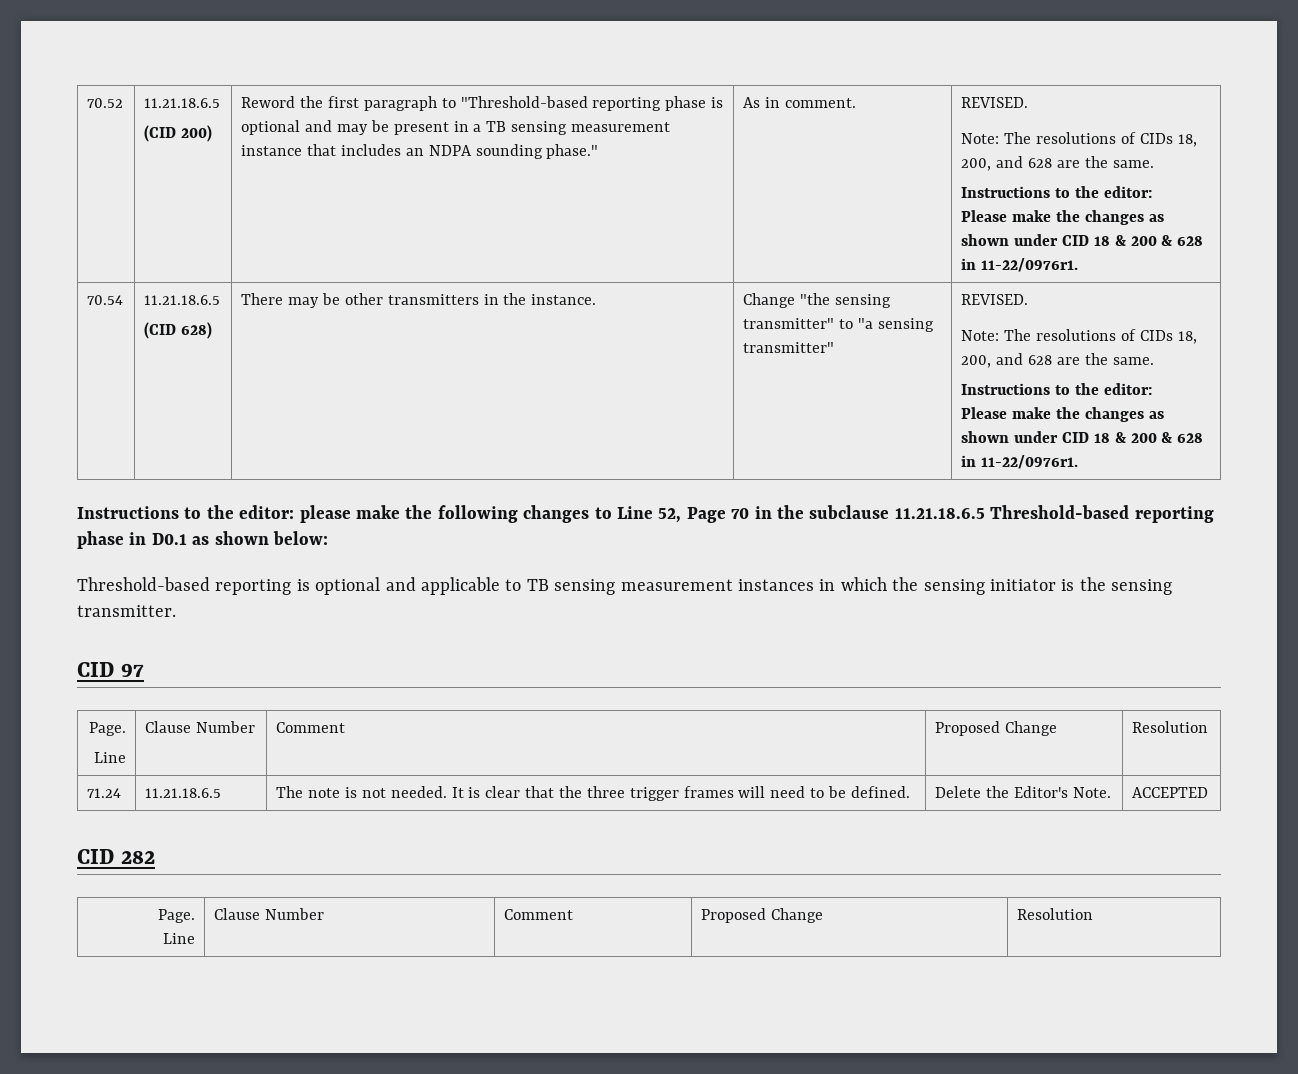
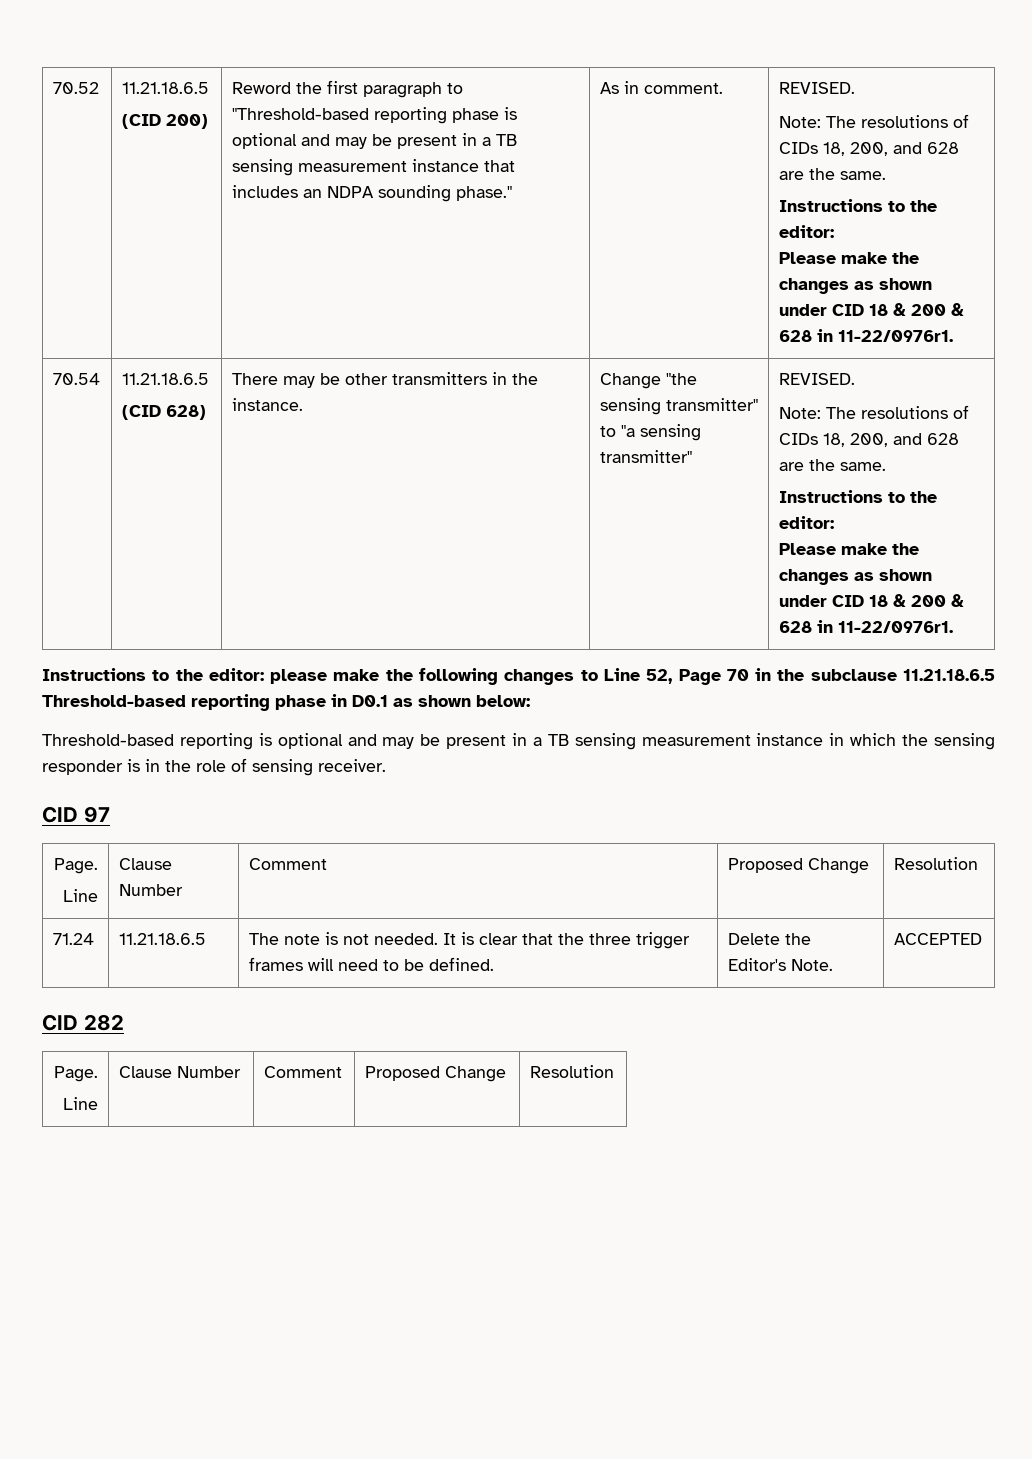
[421,577,814,595] applicable to TB sensing measurement instances -> [382,733,824,750] may be present in a TB sensing measurement instance
[989,577,1173,595] [77,605,176,617] initiator is the sensing transmitter. -> [42,758,386,776] responder is in the role of sensing receiver.

